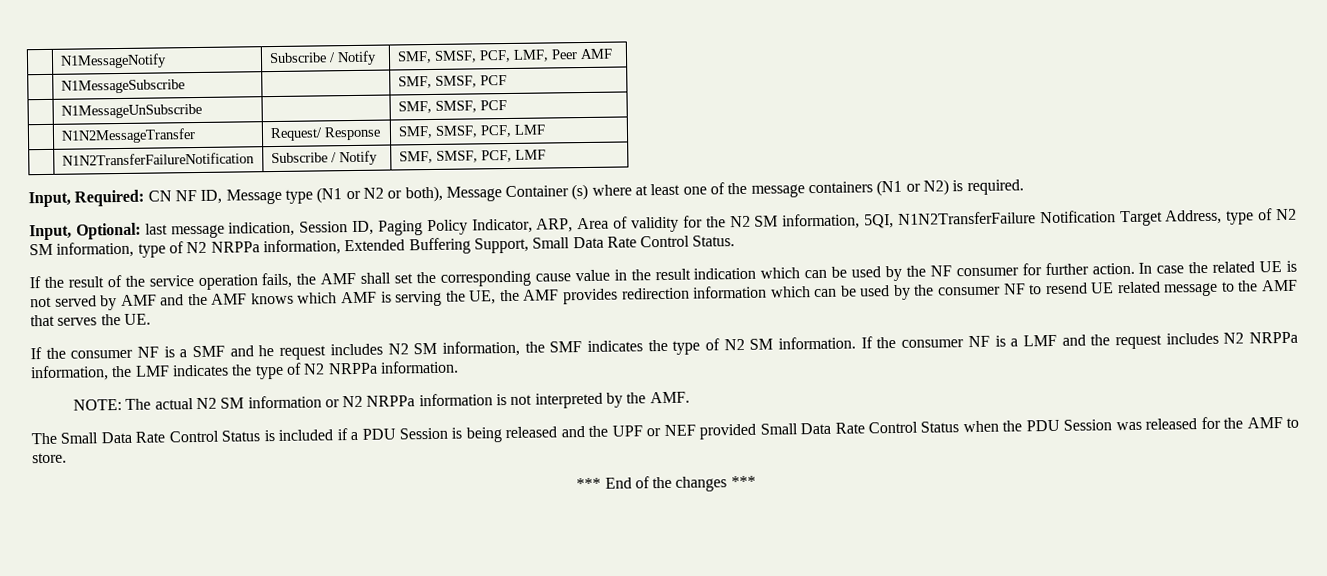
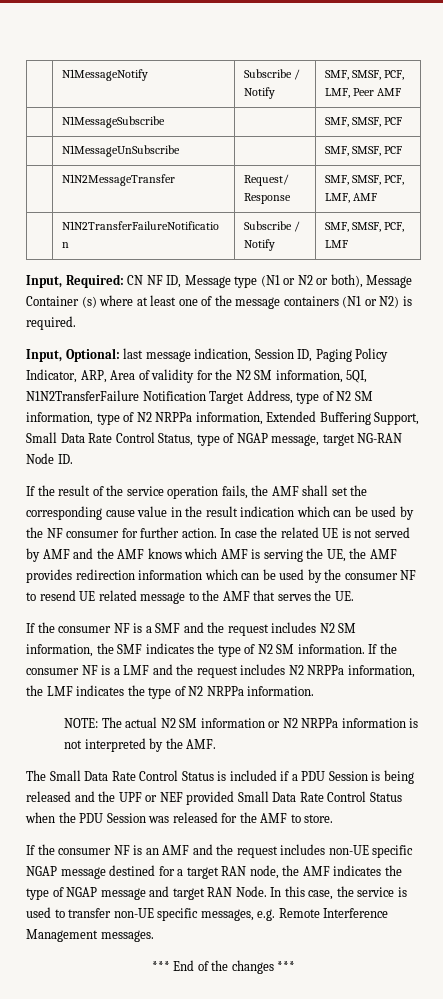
[513,124,546,135] LMF -> [324,193,377,203] LMF, AMF
[692,235,736,247] Status. -> [158,433,403,446] [26,453,73,464] Status, type of NGAP message, target NG-RAN Node ID.
[258,345,275,357] he -> [207,622,225,633] the
(67, 458) none -> [26,844,414,858] [26,865,402,879] [26,886,407,900] [26,907,389,921] [26,929,154,942] // If the consumer NF is an AMF and the request includes non-UE specific NGAP message destined for a target RAN node, the AMF indicates the type of NGAP message and target RAN Node. In this case, the service is used to transfer non-UE specific messages, e.g. Remote Interference Management messages.

